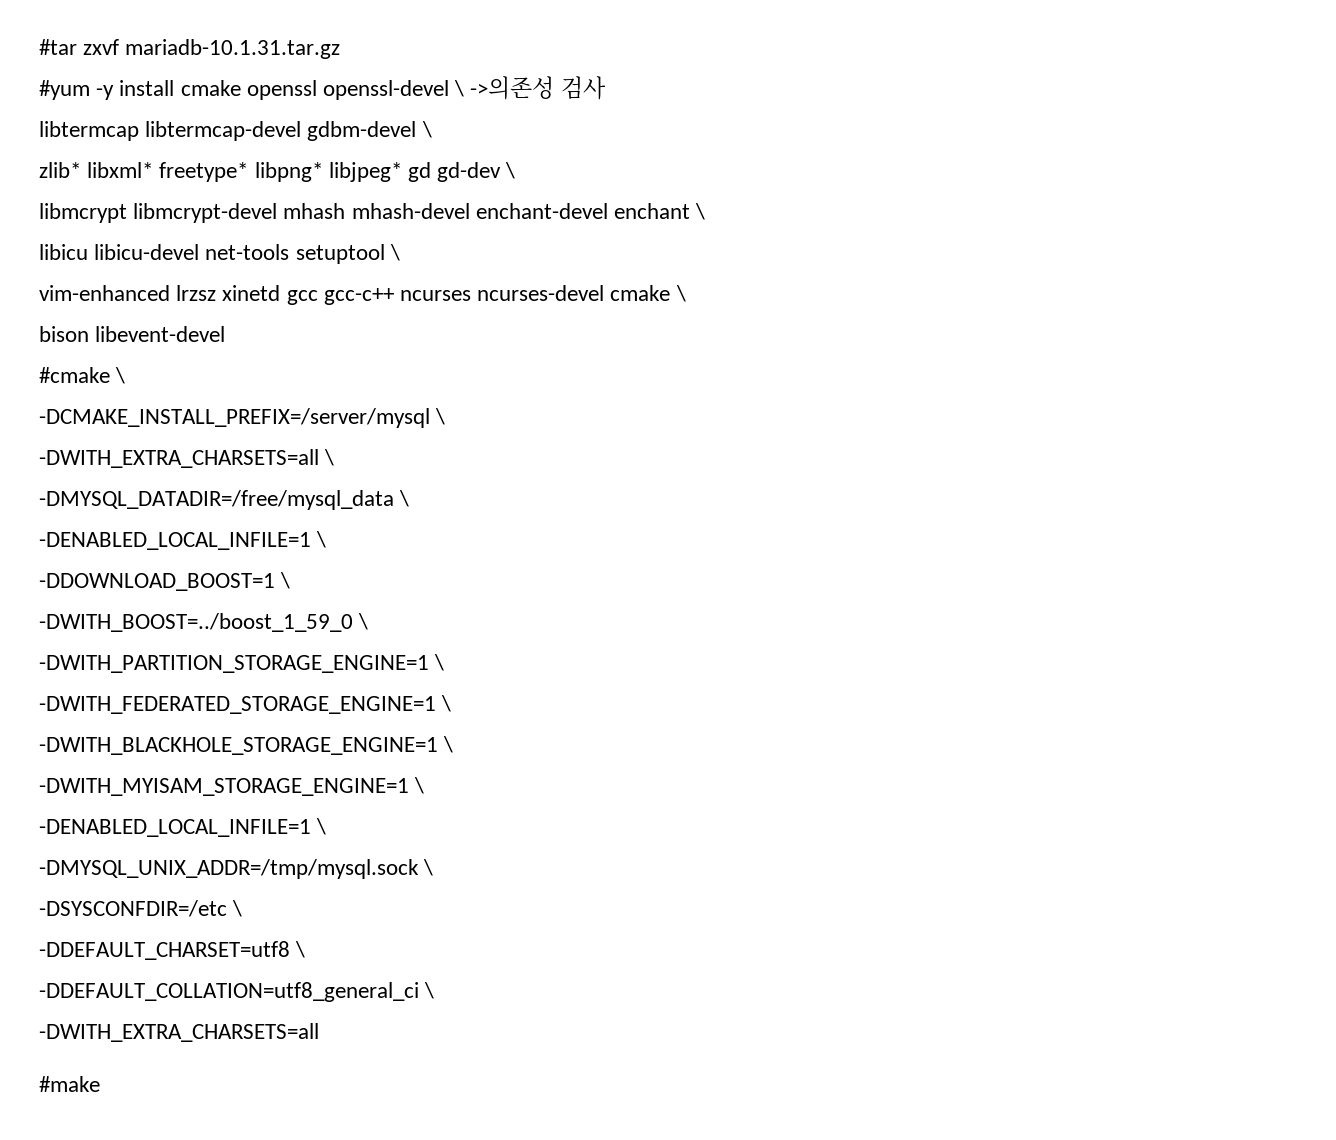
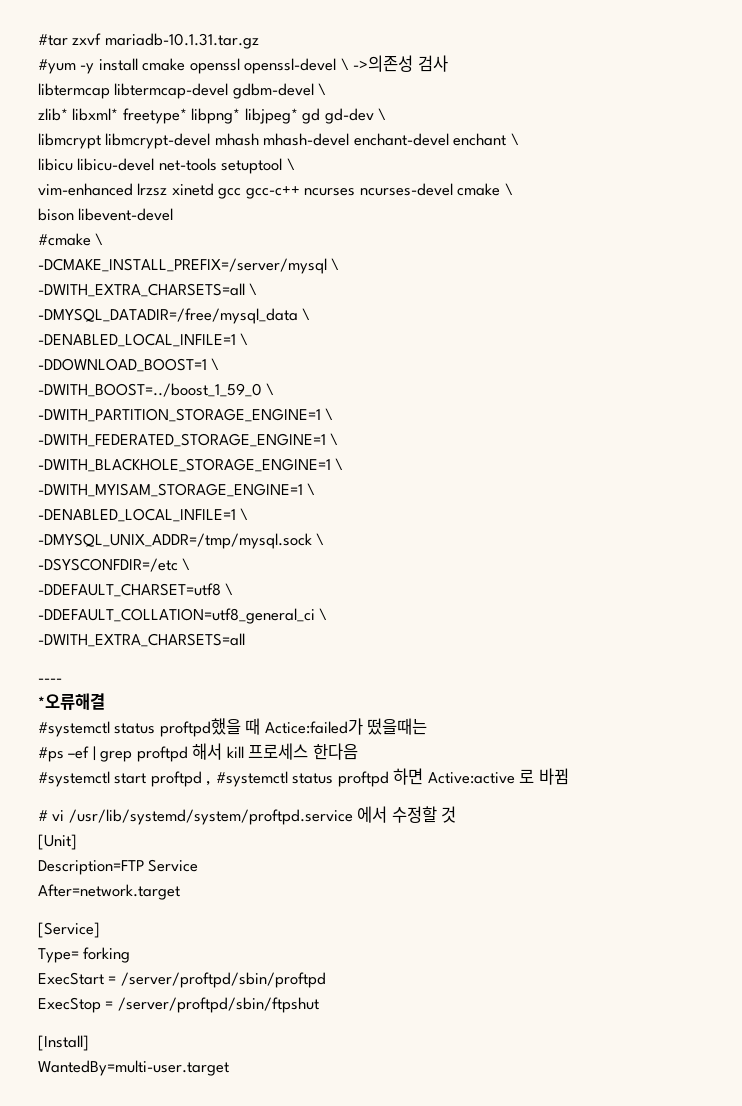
[39,1076,100,1092] #make -> [38,678,62,683] [38,693,105,710] [38,718,428,737] [38,743,358,762] [38,768,569,787] [38,806,457,825] [38,834,77,850] [38,859,199,875] [38,884,180,900] [38,922,100,938] [38,947,131,963] [38,972,326,988] [38,997,319,1013] [38,1035,89,1051] [38,1060,229,1076] ---- // *오류해결 // #systemctl status proftpd했을 때 Actice:failed가 떴을때는 // #ps –ef | grep proftpd 해서 kill 프로세스 한다음 // #systemctl start proftpd , #systemctl status proftpd 하면 Active:active 로 바뀜 // # vi /usr/lib/systemd/system/proftpd.service 에서 수정할 것 // [Unit] // Description=FTP Service // After=network.target // [Service] // Type= forking // ExecStart = /server/proftpd/sbin/proftpd // ExecStop = /server/proftpd/sbin/ftpshut // [Install] // WantedBy=multi-user.target

